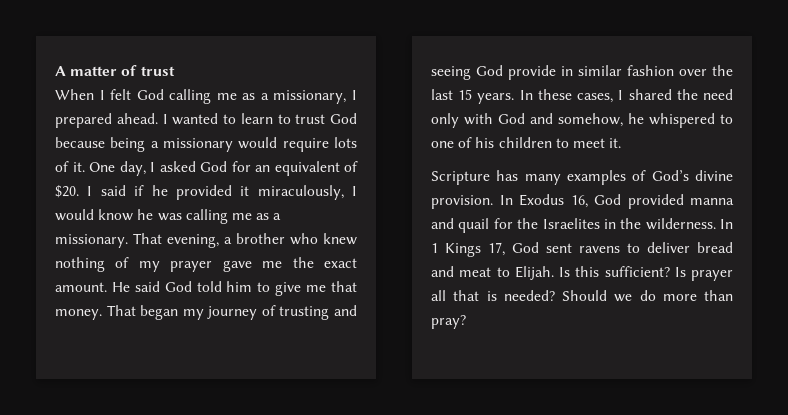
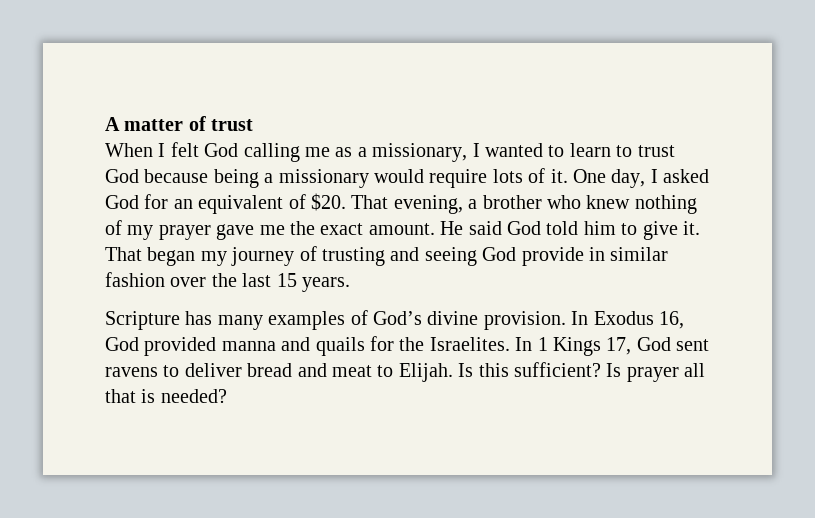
[55,113,168,128] prepared ahead. I -> (480, 150) none
[87,185,357,200] [55,209,282,224] [55,234,128,248] I said if he provided it miraculously, I would know he was calling me as a missionary. -> (346, 202) none
[306,281,357,292] [55,309,102,320] me that money. -> [682,221,700,235] it.
[519,89,733,103] [431,113,733,128] [431,137,622,148] In these cases, I shared the need only with God and somehow, he whispered to one of his children to meet it. -> (350, 284) none
[458,218,490,233] quail -> [315,337,365,356] quails
[542,218,716,230] Israelites in the wilderness. -> [429,337,510,351] Israelites.
[562,290,733,302] [431,315,466,329] Should we do more than pray? -> (227, 396) none

